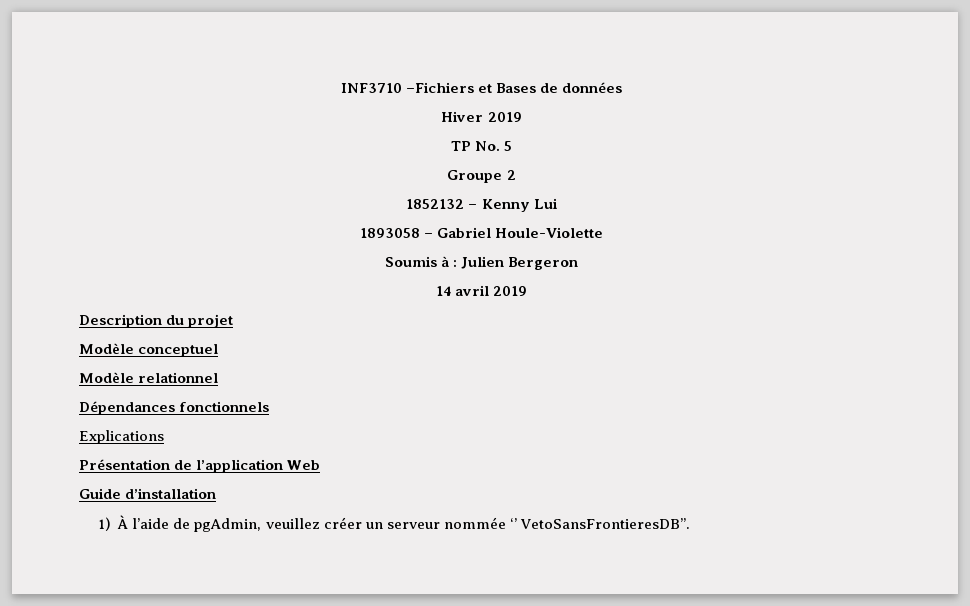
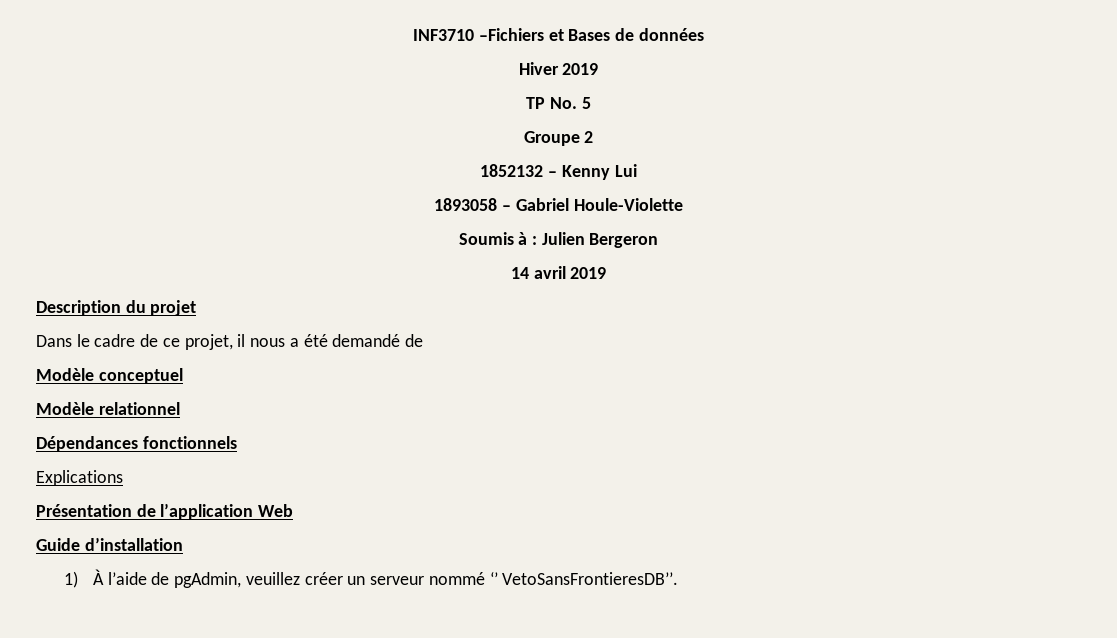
(234, 321) none -> [36,334,423,350] // Dans le cadre de ce projet, il nous a été demandé de
[443,517,506,529] nommée -> [428,572,485,585] nommé

